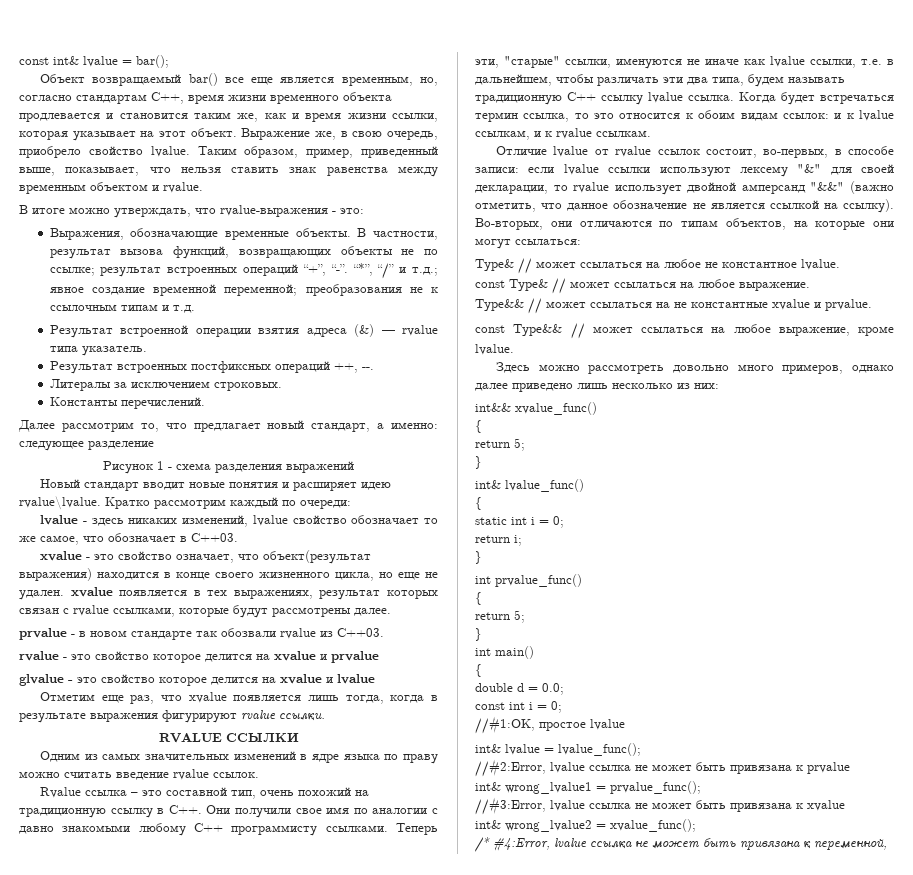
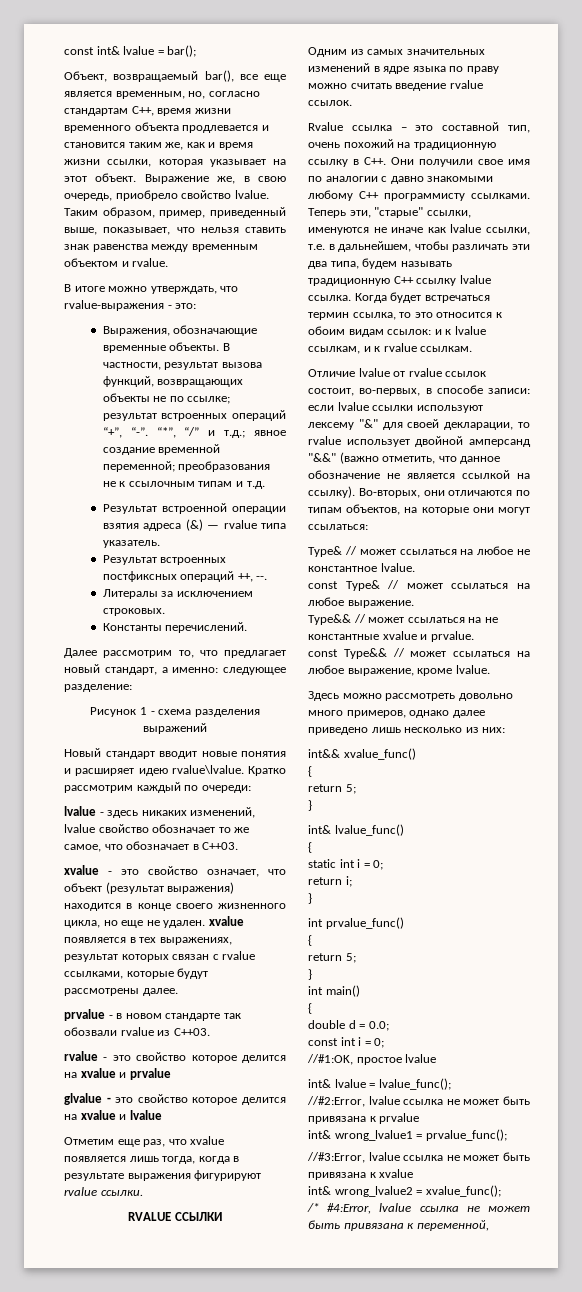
[40,73,218,86] Объект возвращаемый bar() -> [64,70,234,82] Объект, возвращаемый bar(),
[88,441,154,450] разделение -> [64,684,132,692] разделение:
[263,550,372,564] объект(результат -> [64,882,164,894] объект (результат

